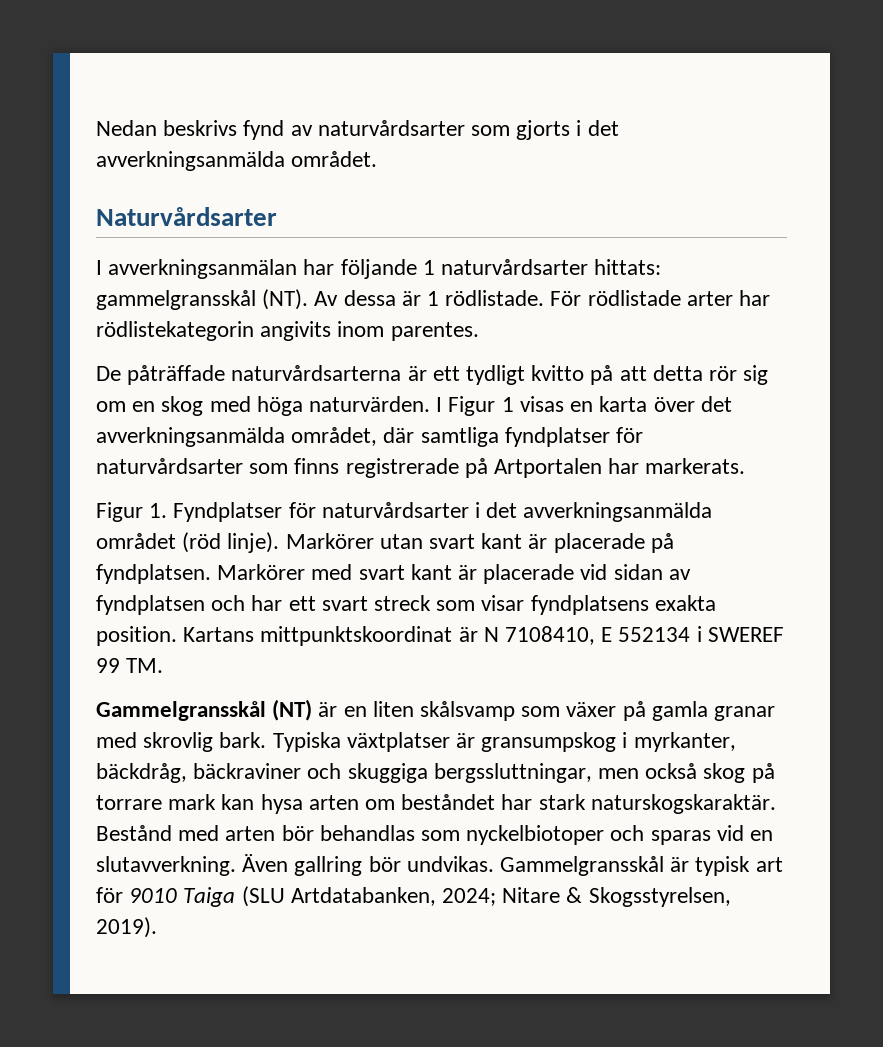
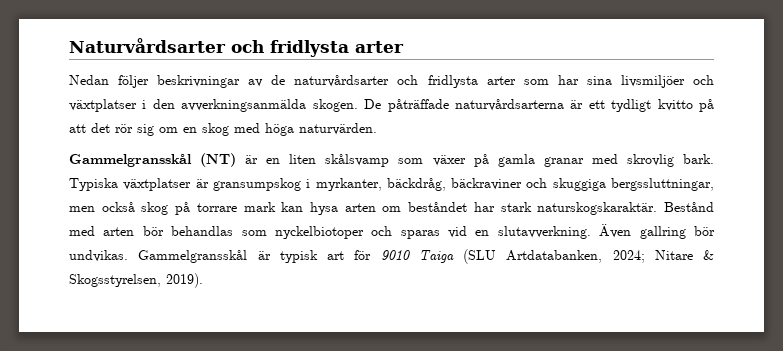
[96,120,619,140] [96,151,378,171] [96,207,277,226] [96,259,662,279] [96,289,771,310] [96,321,479,341] Nedan beskrivs fynd av naturvårdsarter som gjorts i det avverkningsanmälda området. // Naturvårdsarter // I avverkningsanmälan har följande 1 naturvårdsarter hittats: gammelgransskål (NT). Av dessa är 1 rödlistade. För rödlistade arter har rödlistekategorin angivits inom parentes. // -> [69,38,404,57] [69,75,715,88] [69,99,358,112] Naturvårdsarter och fridlysta arter // Nedan följer beskrivningar av de naturvårdsarter och fridlysta arter som har sina livsmiljöer och växtplatser i den avverkningsanmälda skogen.
[652,365,703,381] detta -> [91,123,110,133] det
[436,396,732,416] [96,427,644,447] [96,458,746,478] [96,502,713,522] [96,532,674,553] [96,564,691,584] [96,595,716,615] [96,626,784,646] [96,658,164,673] I Figur 1 visas en karta över det avverkningsanmälda området, där samtliga fyndplatser för naturvårdsarter som finns registrerade på Artportalen har markerats. // Figur 1. Fyndplatser för naturvårdsarter i det avverkningsanmälda området (röd linje). Markörer utan svart kant är placerade på fyndplatsen. Markörer med svart kant är placerade vid sidan av fyndplatsen och har ett svart streck som visar fyndplatsens exakta position. Kartans mittpunktskoordinat är N 7108410, E 552134 i SWEREF 99 TM. -> (377, 129) none

